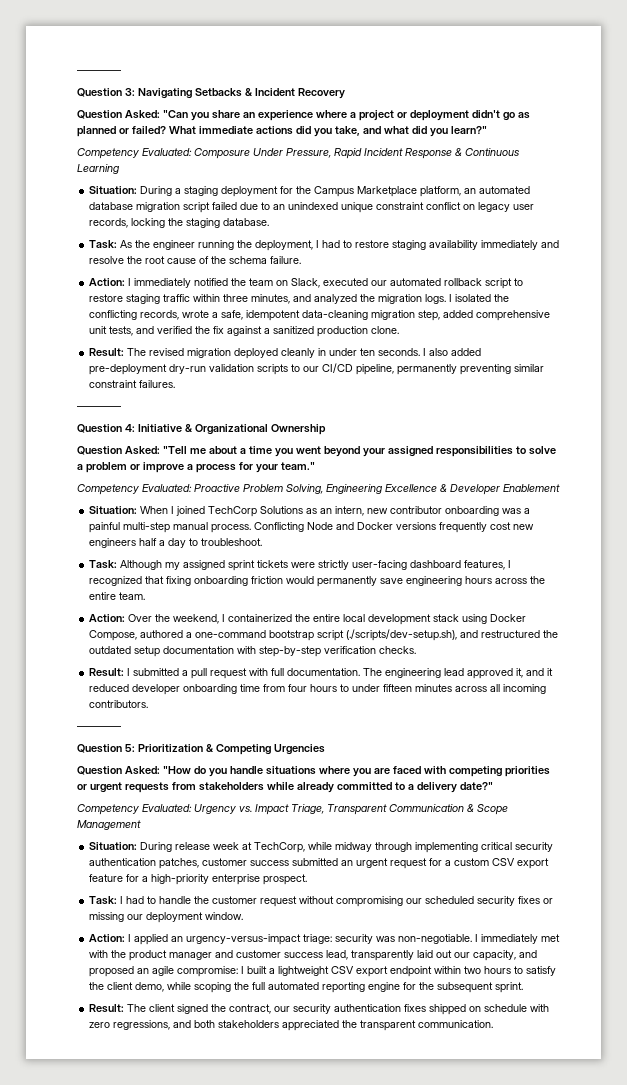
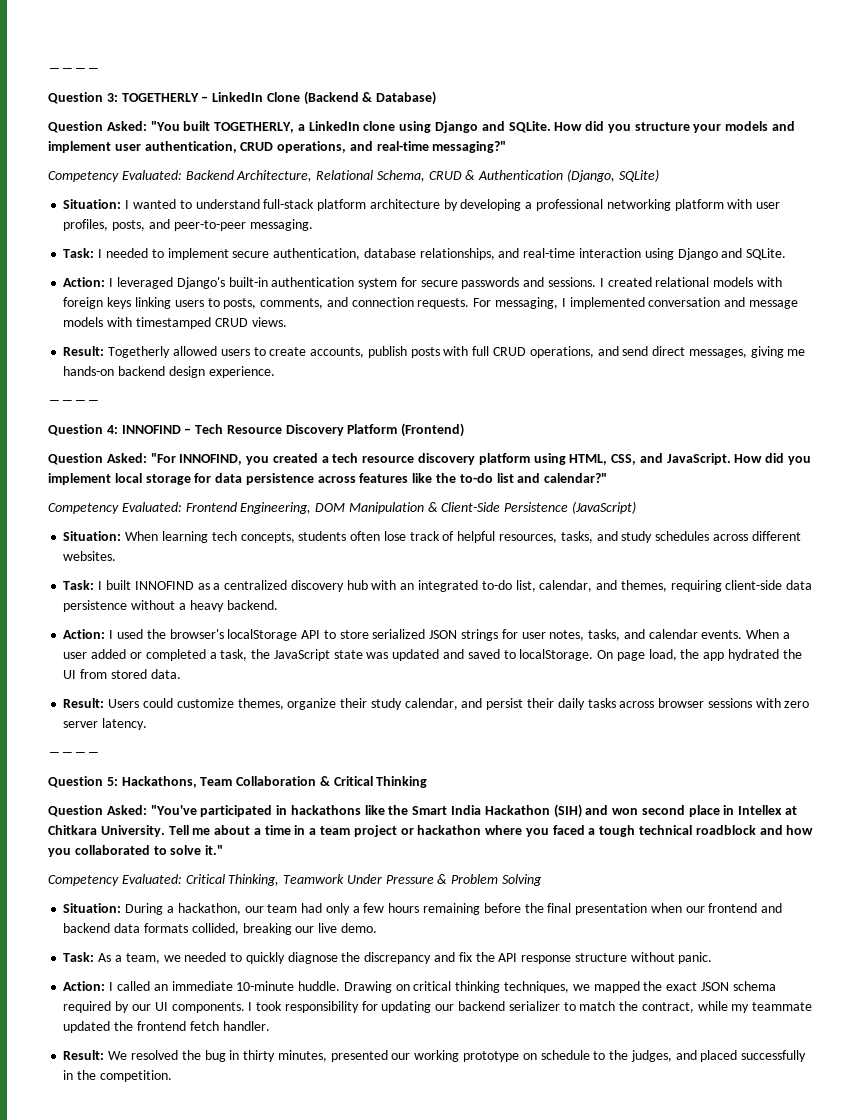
[138,88,345,99] [77,110,530,121] [77,126,487,137] [77,148,519,159] [77,164,119,174] [89,186,531,197] [89,202,535,213] [89,218,270,228] [89,240,560,251] [89,256,302,264] [89,278,524,289] [89,294,510,304] [89,310,551,321] [89,326,400,337] [89,348,482,359] [89,363,545,375] [89,380,176,388] [77,406,121,410] [77,424,326,435] [77,446,556,457] [77,462,315,473] [77,484,560,495] [89,506,531,517] [89,522,535,533] [89,538,263,548] [89,560,512,571] [89,576,546,587] [89,592,146,600] [89,614,527,625] [89,629,559,641] [89,646,417,657] [89,668,554,679] [89,684,547,695] [89,700,149,708] [77,726,121,730] [77,744,325,755] [77,766,550,777] [77,782,493,793] [77,804,508,815] [77,820,141,830] [89,842,554,853] [89,858,550,869] [89,874,308,885] [89,896,554,907] [89,912,244,923] [89,934,561,945] [89,950,538,961] [89,966,557,977] [89,982,524,993] [89,1004,550,1015] [89,1020,494,1031] Navigating Setbacks & Incident Recovery // Question Asked: "Can you share an experience where a project or deployment didn't go as planned or failed? What immediate actions did you take, and what did you learn?" // Competency Evaluated: Composure Under Pressure, Rapid Incident Response & Continuous Learning // Situation: During a staging deployment for the Campus Marketplace platform, an automated database migration script failed due to an unindexed unique constraint conflict on legacy user records, locking the staging database. // Task: As the engineer running the deployment, I had to restore staging availability immediately and resolve the root cause of the schema failure. // Action: I immediately notified the team on Slack, executed our automated rollback script to restore staging traffic within three minutes, and analyzed the migration logs. I isolated the conflicting records, wrote a safe, idempotent data-cleaning migration step, added comprehensive unit tests, and verified the fix against a sanitized production clone. // Result: The revised migration deployed cleanly in under ten seconds. I also added pre-deployment dry-run validation scripts to our CI/CD pipeline, permanently preventing similar constraint failures. // ―――― // Question 4: Initiative & Organizational Ownership // Question Asked: "Tell me about a time you went beyond your assigned responsibilities to solve a problem or improve a process for your team." // Competency Evaluated: Proactive Problem Solving, Engineering Excellence & Developer Enablement // Situation: When I joined TechCorp Solutions as an intern, new contributor onboarding was a painful multi-step manual process. Conflicting Node and Docker versions frequently cost new engineers half a day to troubleshoot. // Task: Although my assigned sprint tickets were strictly user-facing dashboard features, I recognized that fixing onboarding friction would permanently save engineering hours across the entire team. // Action: Over the weekend, I containerized the entire local development stack using Docker Compose, authored a one-command bootstrap script (./scripts/dev-setup.sh), and restructured the outdated setup documentation with step-by-step verification checks. // Result: I submitted a pull request with full documentation. The engineering lead approved it, and it reduced developer onboarding time from four hours to under fifteen minutes across all incoming contributors. // ―――― // Question 5: Prioritization & Competing Urgencies // Question Asked: "How do you handle situations where you are faced with competing priorities or urgent requests from stakeholders while already committed to a delivery date?" // Competency Evaluated: Urgency vs. Impact Triage, Transparent Communication & Scope Management // Situation: During release week at TechCorp, while midway through implementing critical security authentication patches, customer success submitted an urgent request for a custom CSV export feature for a high-priority enterprise prospect. // Task: I had to handle the customer request without compromising our scheduled security fixes or missing our deployment window. // Action: I applied an urgency-versus-impact triage: security was non-negotiable. I immediately met with the product manager and customer success lead, transparently laid out our capacity, and proposed an agile compromise: I built a lightweight CSV export endpoint within two hours to satisfy the client demo, while scoping the full automated reporting engine for the subsequent sprint. // Result: The client signed the contract, our security authentication fixes shipped on schedule with zero regressions, and both stakeholders appreciated the transparent communication. -> [121,91,437,105] [48,121,796,133] [48,141,507,153] [48,169,659,182] [63,199,781,211] [63,219,313,231] [63,248,787,260] [63,277,782,289] [63,297,798,309] [63,317,287,329] [63,346,806,358] [63,366,275,378] [48,400,100,405] [48,423,465,437] [48,453,812,465] [48,473,608,485] [48,501,637,514] [63,531,801,543] [63,551,117,561] [63,580,813,592] [63,600,278,612] [63,629,790,641] [63,649,802,661] [63,669,181,679] [63,698,810,710] [63,718,148,730] [48,752,100,757] [48,776,428,788] [48,804,798,818] [48,825,814,837] [48,845,224,857] [48,874,543,886] [63,903,783,915] [63,923,377,935] [63,952,713,964] [63,981,776,993] [63,1001,813,1013] [63,1021,270,1033] [63,1050,807,1062] [63,1070,172,1082] TOGETHERLY – LinkedIn Clone (Backend & Database) // Question Asked: "You built TOGETHERLY, a LinkedIn clone using Django and SQLite. How did you structure your models and implement user authentication, CRUD operations, and real-time messaging?" // Competency Evaluated: Backend Architecture, Relational Schema, CRUD & Authentication (Django, SQLite) // Situation: I wanted to understand full-stack platform architecture by developing a professional networking platform with user profiles, posts, and peer-to-peer messaging. // Task: I needed to implement secure authentication, database relationships, and real-time interaction using Django and SQLite. // Action: I leveraged Django's built-in authentication system for secure passwords and sessions. I created relational models with foreign keys linking users to posts, comments, and connection requests. For messaging, I implemented conversation and message models with timestamped CRUD views. // Result: Togetherly allowed users to create accounts, publish posts with full CRUD operations, and send direct messages, giving me hands-on backend design experience. // ―――― // Question 4: INNOFIND – Tech Resource Discovery Platform (Frontend) // Question Asked: "For INNOFIND, you created a tech resource discovery platform using HTML, CSS, and JavaScript. How did you implement local storage for data persistence across features like the to-do list and calendar?" // Competency Evaluated: Frontend Engineering, DOM Manipulation & Client-Side Persistence (JavaScript) // Situation: When learning tech concepts, students often lose track of helpful resources, tasks, and study schedules across different websites. // Task: I built INNOFIND as a centralized discovery hub with an integrated to-do list, calendar, and themes, requiring client-side data persistence without a heavy backend. // Action: I used the browser's localStorage API to store serialized JSON strings for user notes, tasks, and calendar events. When a user added or completed a task, the JavaScript state was updated and saved to localStorage. On page load, the app hydrated the UI from stored data. // Result: Users could customize themes, organize their study calendar, and persist their daily tasks across browser sessions with zero server latency. // ―――― // Question 5: Hackathons, Team Collaboration & Critical Thinking // Question Asked: "You've participated in hackathons like the Smart India Hackathon (SIH) and won second place in Intellex at Chitkara University. Tell me about a time in a team project or hackathon where you faced a tough technical roadblock and how you collaborated to solve it." // Competency Evaluated: Critical Thinking, Teamwork Under Pressure & Problem Solving // Situation: During a hackathon, our team had only a few hours remaining before the final presentation when our frontend and backend data formats collided, breaking our live demo. // Task: As a team, we needed to quickly diagnose the discrepancy and fix the API response structure without panic. // Action: I called an immediate 10-minute huddle. Drawing on critical thinking techniques, we mapped the exact JSON schema required by our UI components. I took responsibility for updating our backend serializer to match the contract, while my teammate updated the frontend fetch handler. // Result: We resolved the bug in thirty minutes, presented our working prototype on schedule to the judges, and placed successfully in the competition.

